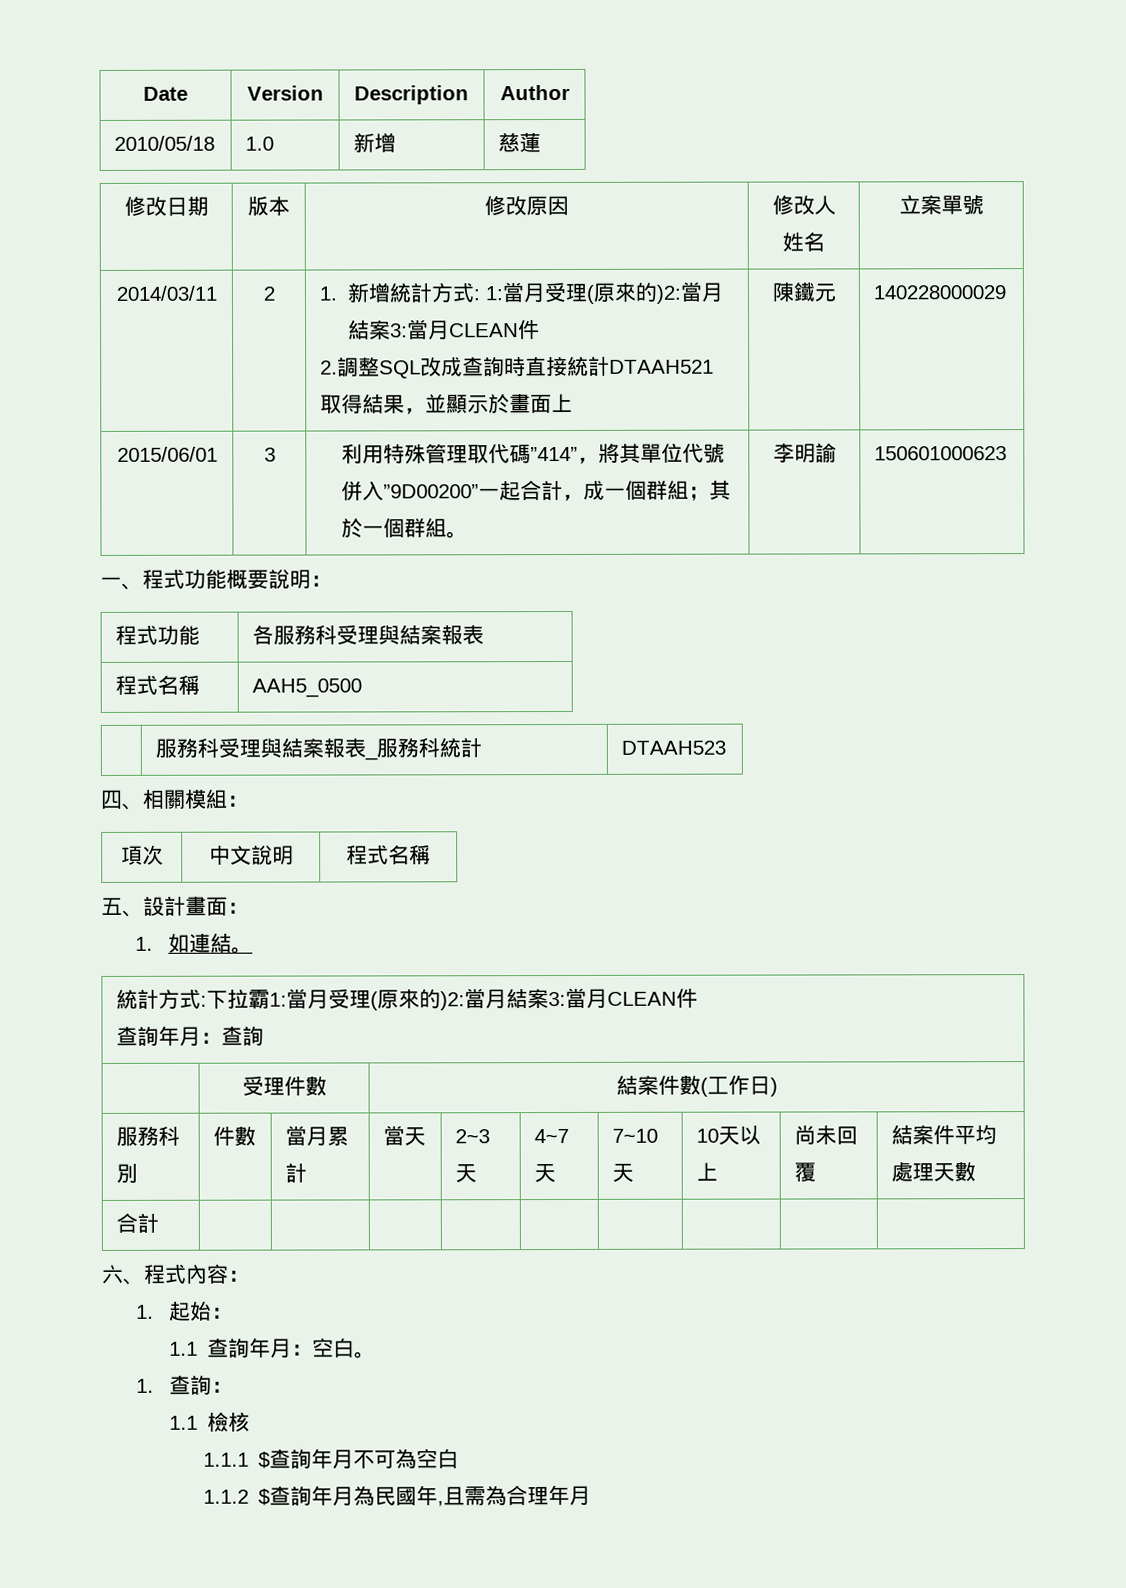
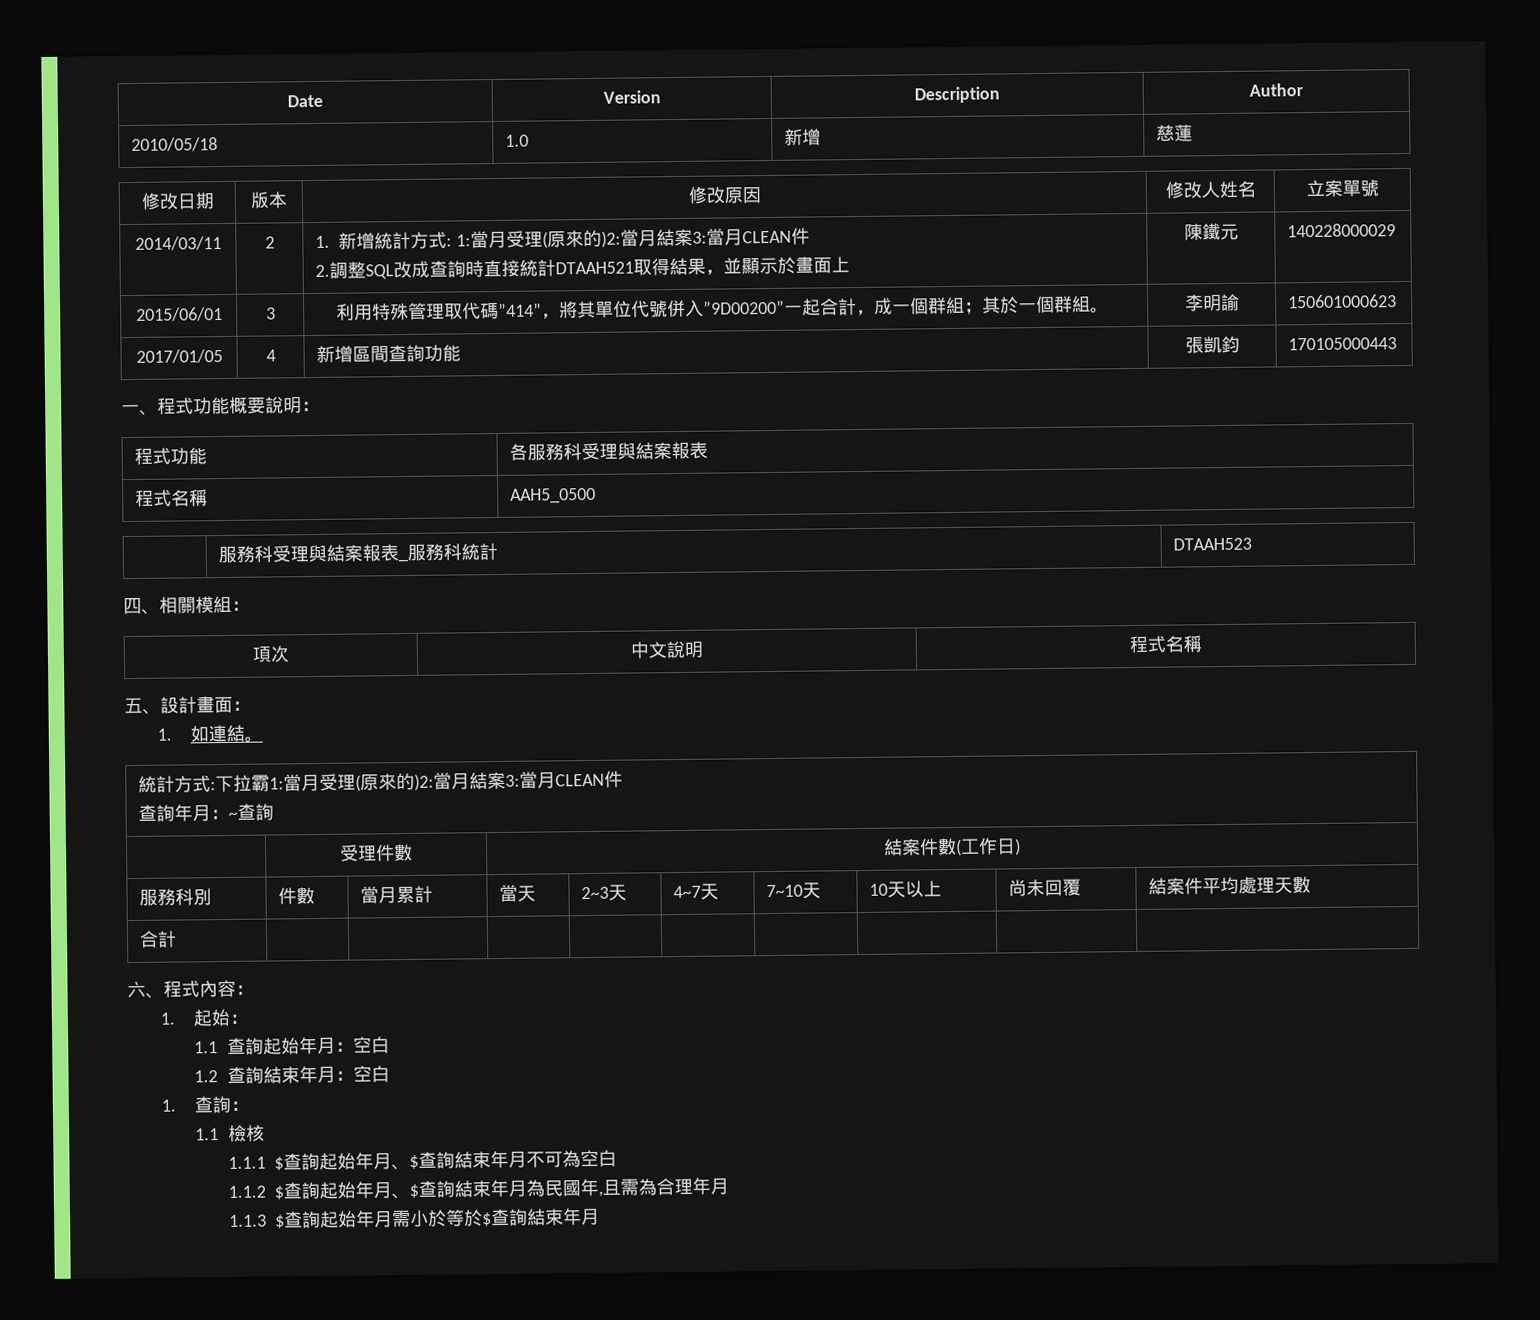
(1008, 453) none -> [135,349,223,364] [265,349,276,362] [316,344,462,363] [1184,335,1240,354] [1288,337,1398,351] // 2017/01/05 | 4 | 新增區間查詢功能 | 張凱鈞 | 170105000443
(223, 1038) none -> [228,811,239,819] ~
[249,1337,377,1359] 年月：空白。 -> [263,1036,391,1055] [194,1065,391,1084] 起始年月：空白 // 1.2查詢結束年月：空白
(313, 1458) none -> [318,1151,491,1171] 起始年月、$查詢結束
(313, 1495) none -> [318,1180,491,1200] 起始年月、$查詢結束
(592, 1495) none -> [229,1207,600,1229] // 1.1.3 $查詢起始年月需小於等於$查詢結束年月

